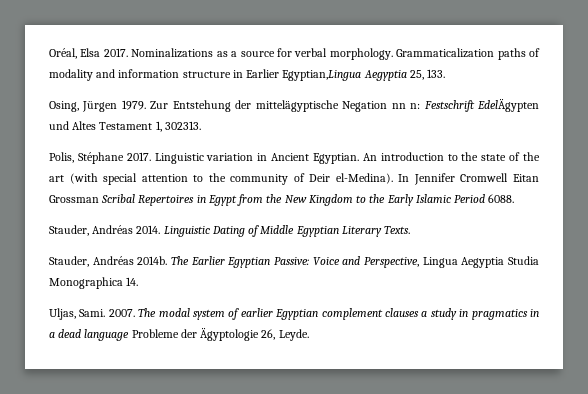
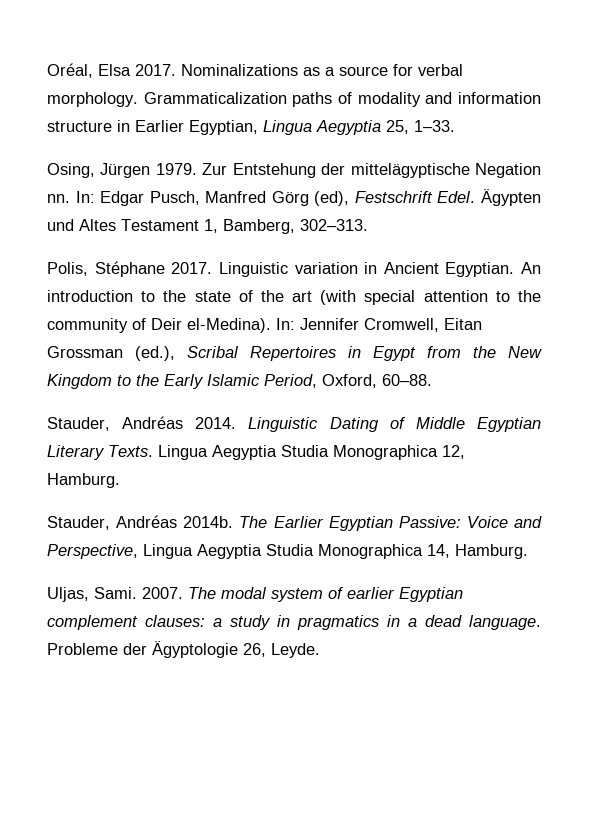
[282,70,362,81] Egyptian,Lingua -> [189,120,312,135] Egyptian, Lingua
[427,69,446,78] 133. -> [414,120,455,132] 1–33.
[391,98,539,112] nn n: Festschrift EdelÄgypten -> [47,189,541,206] nn. In: Edgar Pusch, Manfred Görg (ed), Festschrift Edel. Ägypten
[164,121,201,130] 302313. -> [223,219,368,234] Bamberg, 302–313.
[398,173,509,185] In Jennifer Cromwell -> [276,318,439,332] In: Jennifer Cromwell,
(99, 199) none -> [135,346,175,361] (ed.),
[454,194,515,203] Period 6088. -> [264,374,432,388] Period, Oxford, 60–88.
(411, 230) none -> [158,445,465,460] [47,473,120,488] Lingua Aegyptia Studia Monographica 12, Hamburg.
[126,277,139,286] 14. -> [427,544,528,559] 14, Hamburg.
[385,308,419,317] clauses -> [145,615,205,627] clauses:
[84,329,130,341] language -> [469,615,541,630] language.

